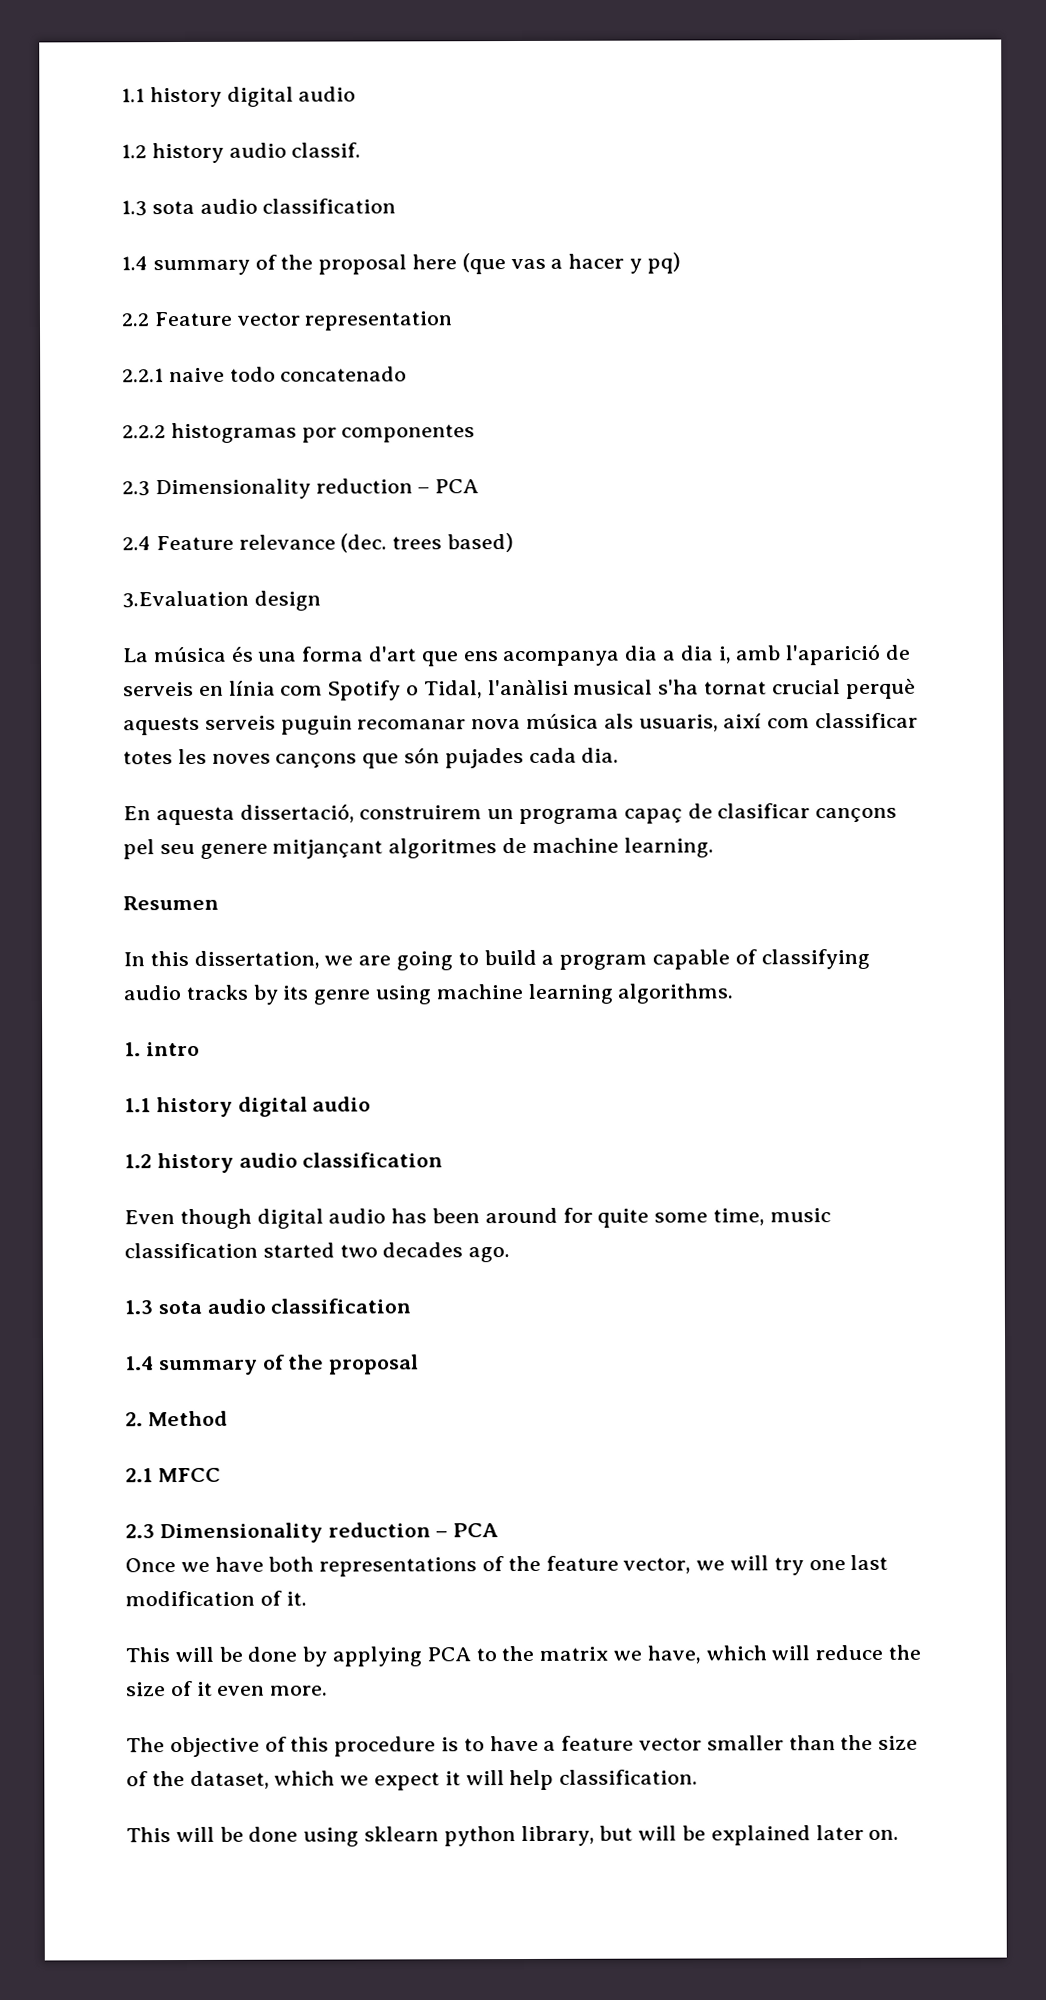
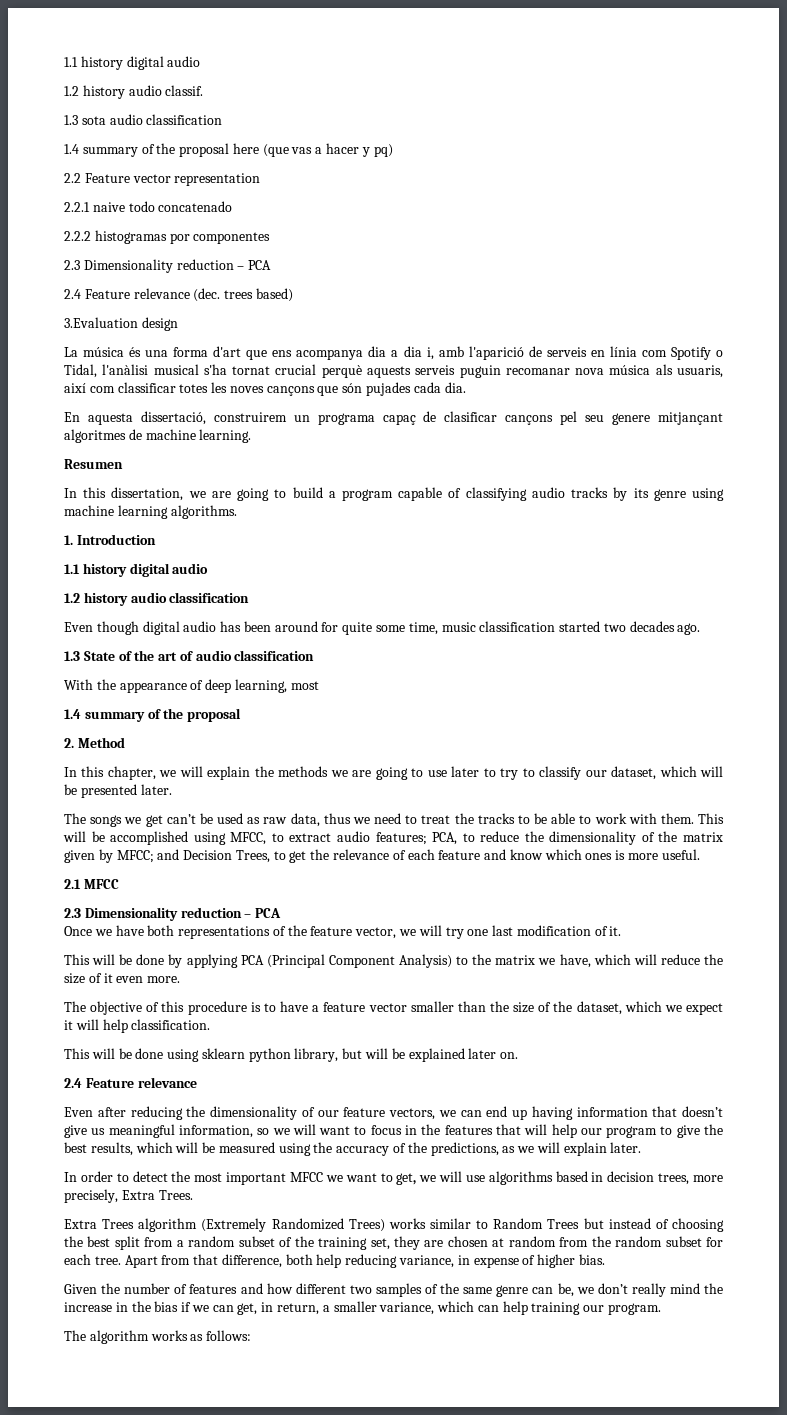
[145,1041,200,1057] intro -> [76,534,156,545] Introduction
[157,1298,412,1315] sota audio classification -> [83,650,315,661] [64,679,319,693] State of the art of audio classification // With the appearance of deep learning, most
(228, 1418) none -> [64,766,724,780] [64,784,172,798] [64,813,724,827] [63,831,723,845] [64,849,700,863] // In this chapter, we will explain the methods we are going to use later to try to classify our dataset, which will be presented later. // The songs we get can’t be used as raw data, thus we need to treat the tracks to be able to work with them. This will be accomplished using MFCC, to extract audio features; PCA, to reduce the dimensionality of the matrix given by MFCC; and Decision Trees, to get the relevance of each feature and know which ones is more useful.
(471, 1654) none -> [266,954,452,968] (Principal Component Analysis)
(900, 1834) none -> [64,1077,197,1088] [64,1106,723,1120] [64,1124,723,1138] [64,1142,642,1156] [64,1171,724,1185] [64,1189,193,1203] [64,1218,724,1232] [64,1236,723,1250] [64,1254,605,1268] [64,1283,724,1297] [64,1301,662,1315] [64,1330,252,1344] // 2.4 Feature relevance // Even after reducing the dimensionality of our feature vectors, we can end up having information that doesn’t give us meaningful information, so we will want to focus in the features that will help our program to give the best results, which will be measured using the accuracy of the predictions, as we will explain later. // In order to detect the most important MFCC we want to get, we will use algorithms based in decision trees, more precisely, Extra Trees. // Extra Trees algorithm (Extremely Randomized Trees) works similar to Random Trees but instead of choosing the best split from a random subset of the training set, they are chosen at random from the random subset for each tree. Apart from that difference, both help reducing variance, in expense of higher bias. // Given the number of features and how different two samples of the same genre can be, we don’t really mind the increase in the bias if we can get, in return, a smaller variance, which can help training our program. // The algorithm works as follows:

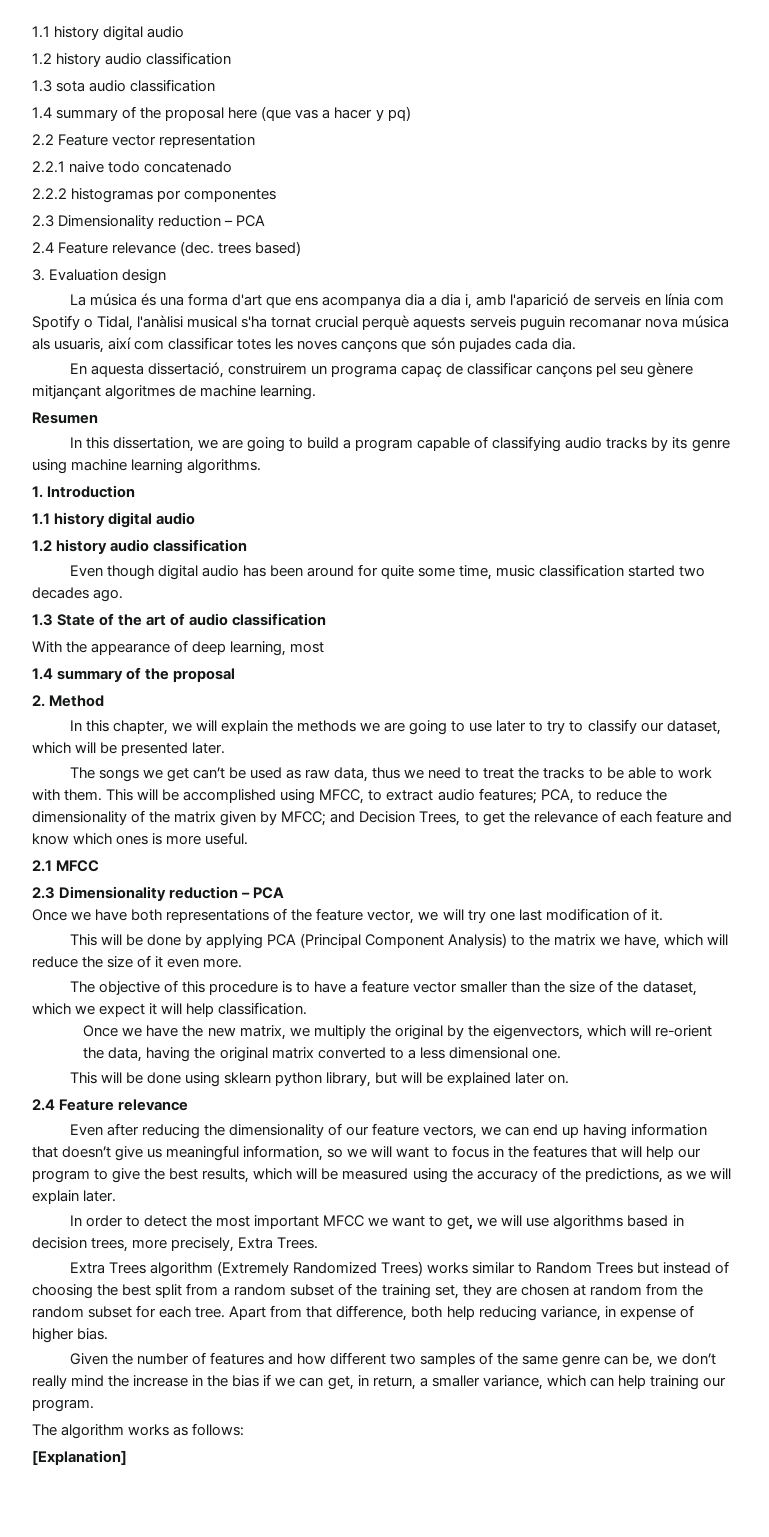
[64,56,201,70] [64,85,204,99] 1.1 history digital audio // 1.2 history audio classif. -> [32,26,185,41] [32,52,232,67] 1.1 history digital audio // 1.2 history audio classification
[64,317,138,328] 3.Evaluation -> [32,269,119,281] 3. Evaluation
[444,411,498,422] clasificar -> [467,362,534,375] classificar
[612,413,651,425] genere -> [647,362,694,378] gènere
(211, 1024) none -> [83,1025,713,1040] [83,1047,561,1062] // Once we have the new matrix, we multiply the original by the eigenvectors, which will re-orient the data, having the original matrix converted to a less dimensional one.
(252, 1335) none -> [32,1450,127,1465] // [Explanation]

